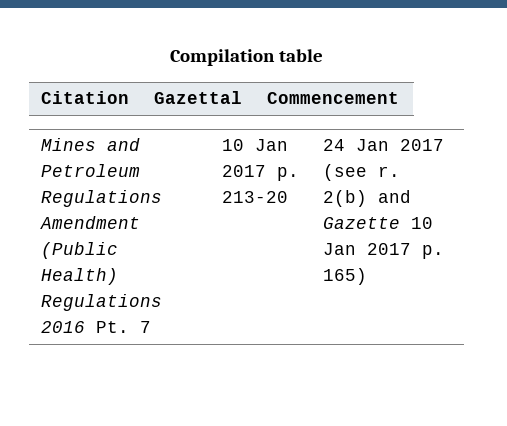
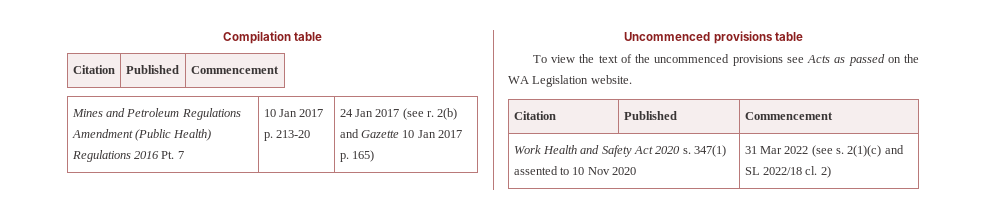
[154,91,243,104] Gazettal -> [125,65,179,74] Published
(368, 276) none -> [624,31,803,44] [532,54,919,66] [508,75,632,87] [513,111,556,120] [623,111,677,120] [744,112,833,120] [513,145,727,157] [513,166,636,175] [744,145,904,157] [744,166,831,178] // Uncommenced provisions table // To view the text of the uncommenced provisions see Acts as passed on the WA Legislation website. // Citation | Published | Commencement // Work Health and Safety Act 2020 s. 347(1) assented to 10 Nov 2020 | 31 Mar 2022 (see s. 2(1)(c) and SL 2022/18 cl. 2)

